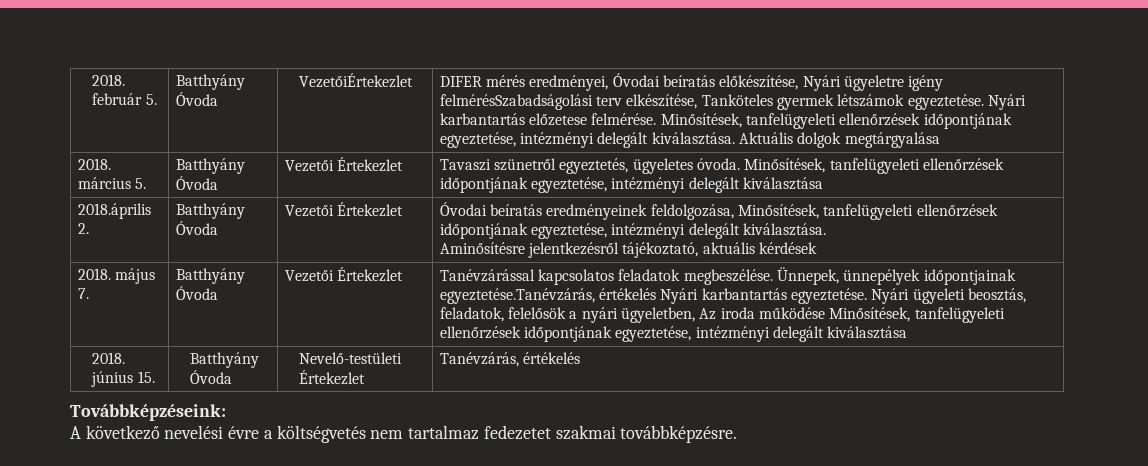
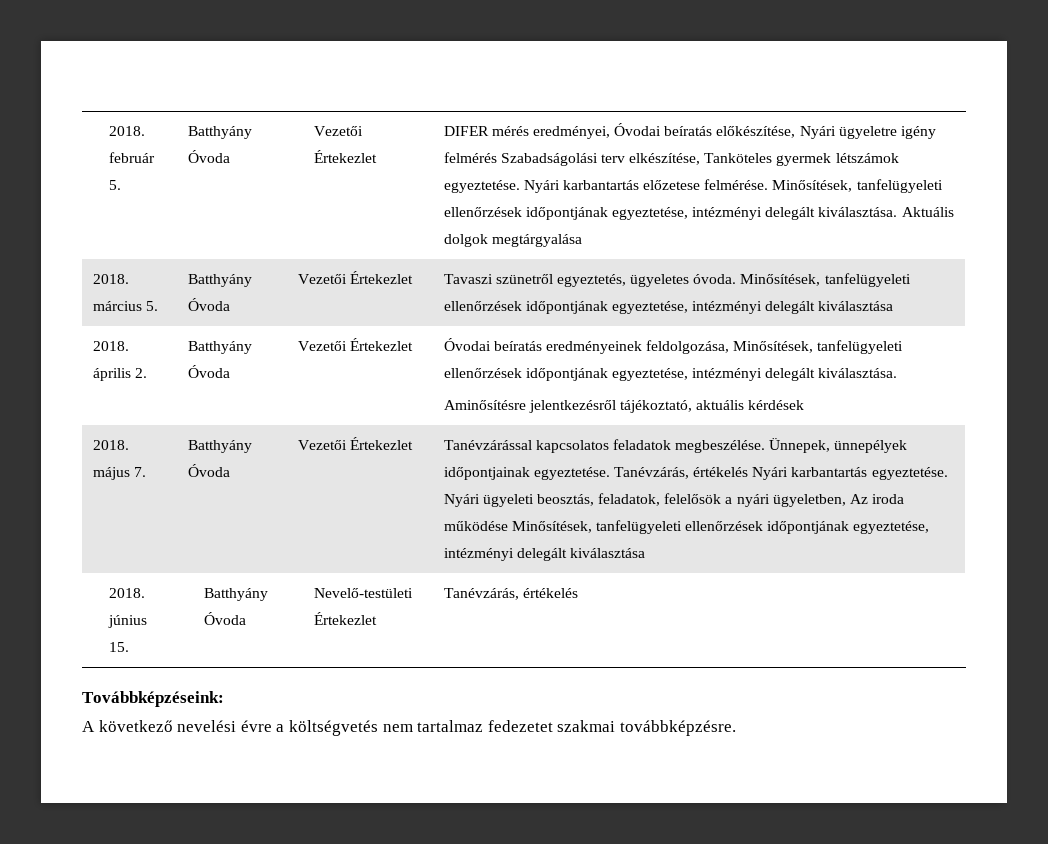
[299,73,414,88] VezetőiÉrtekezlet -> [313,126,363,136] [313,150,377,163] Vezetői Értekezlet
[439,94,593,110] felmérésSzabadságolási -> [443,152,598,166] felmérés Szabadságolási
[77,203,151,219] 2018.április -> [92,341,129,351] [92,368,131,381] 2018. április
[439,288,595,304] egyeztetése.Tanévzárás, -> [533,467,689,480] egyeztetése. Tanévzárás,

